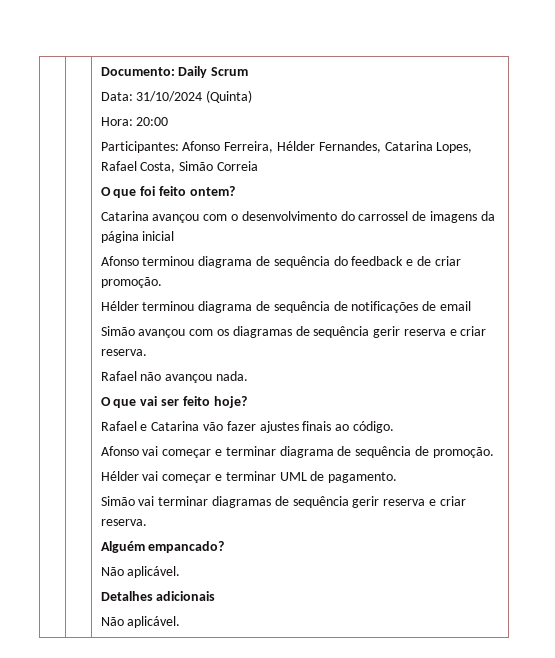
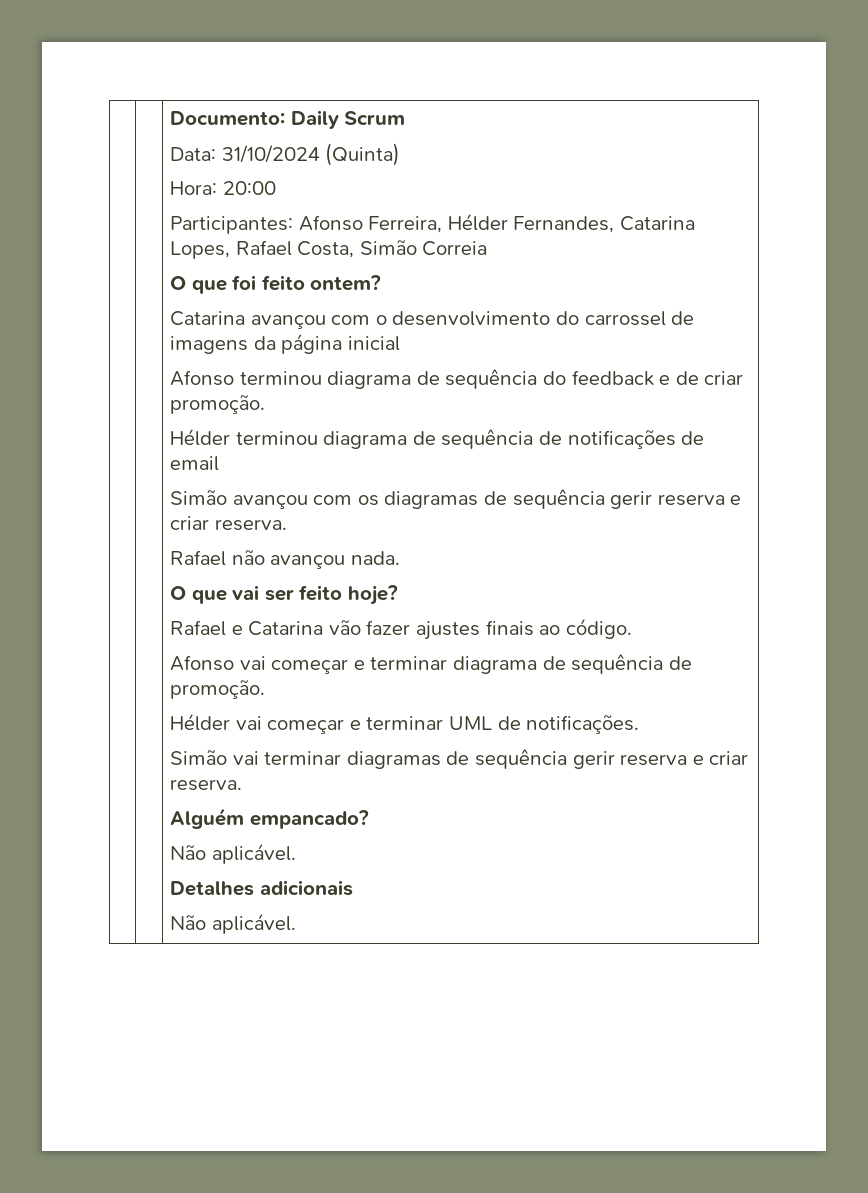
[328,472,398,483] pagamento. -> [526,715,640,734] notificações.

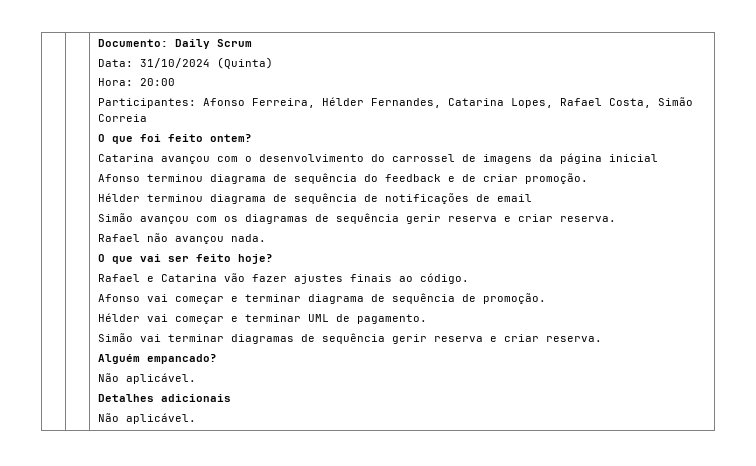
[526,715,640,734] notificações. -> [357,314,428,324] pagamento.

